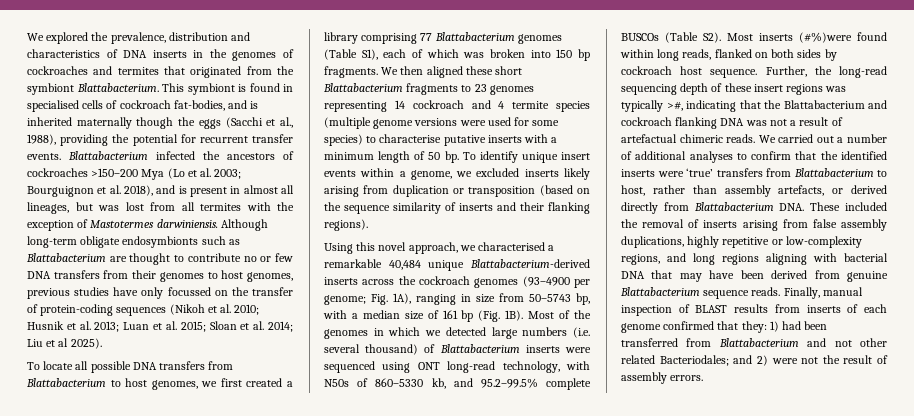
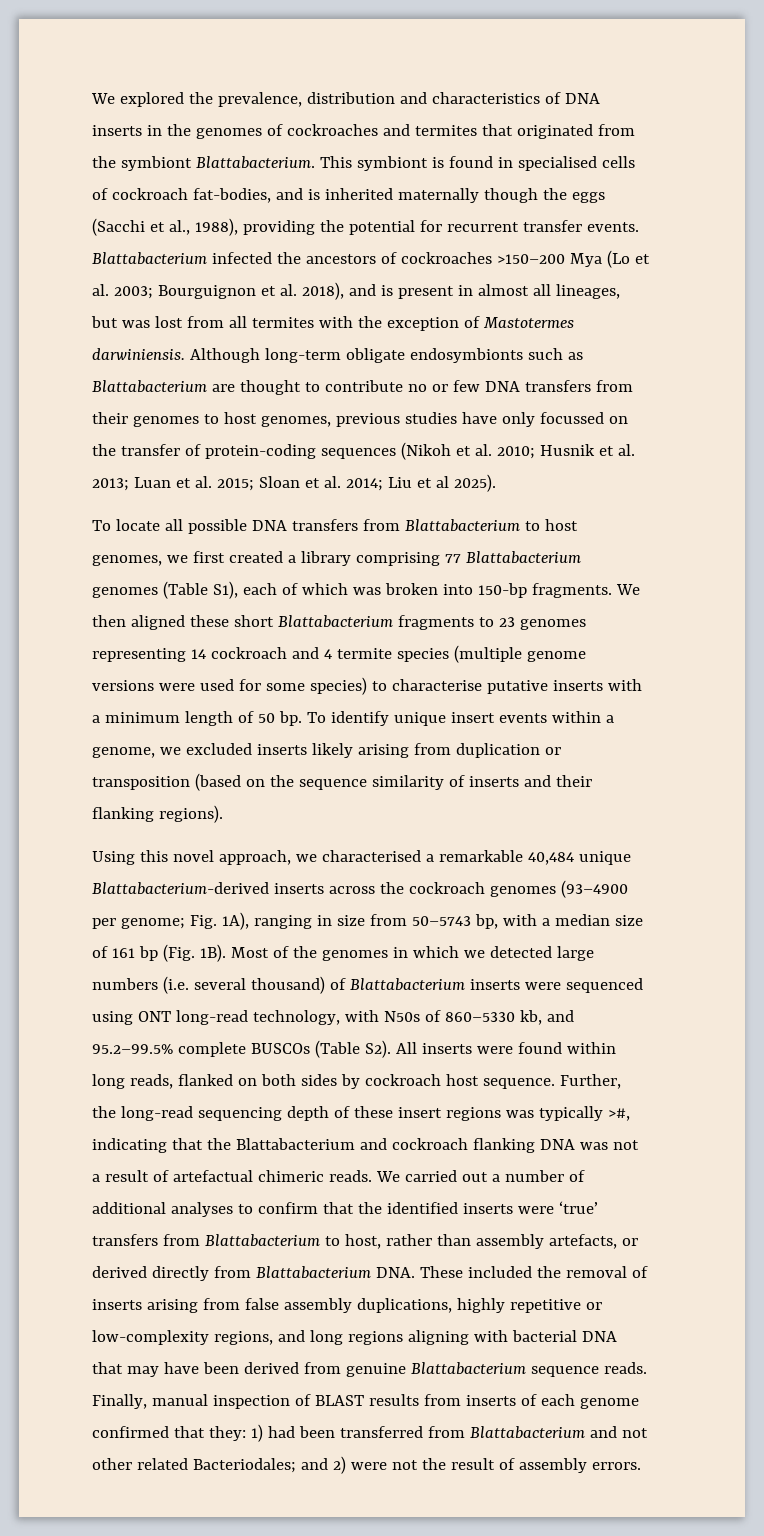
[556,49,590,61] 150 bp -> [477,583,527,598] 150-bp
[727,32,852,43] Most inserts (#%)were -> [395,1042,513,1054] All inserts were

